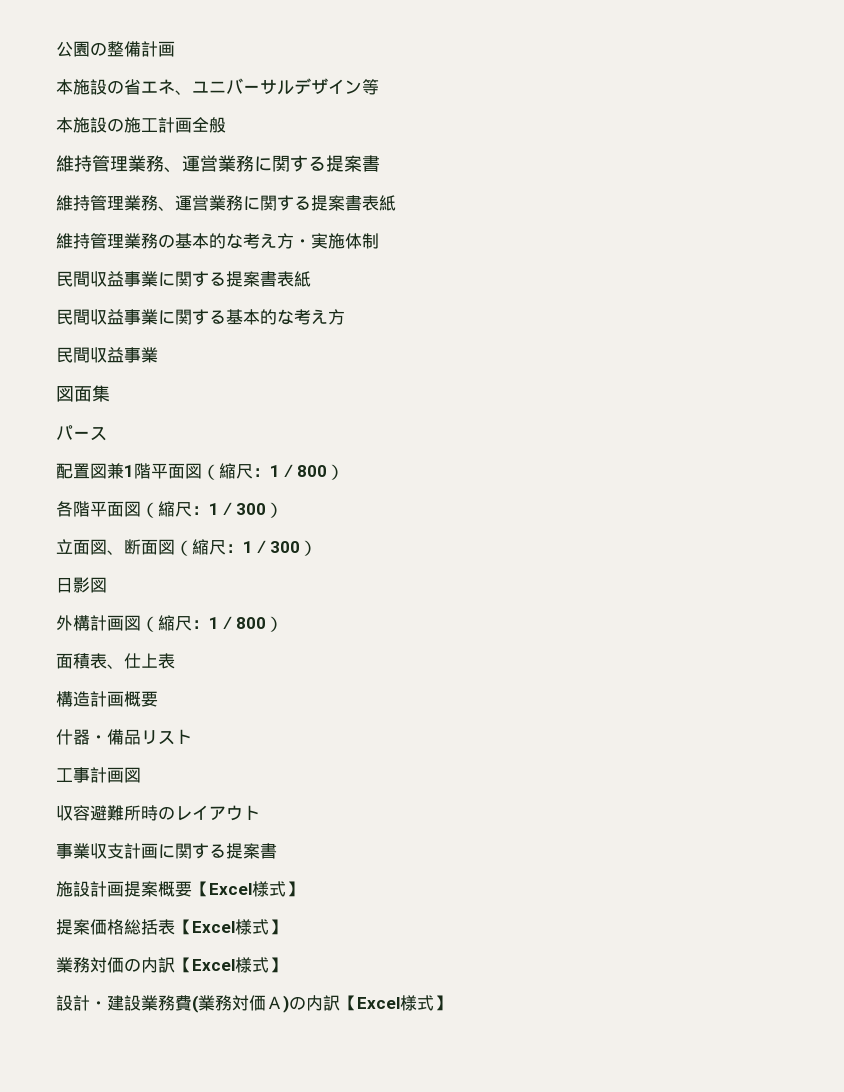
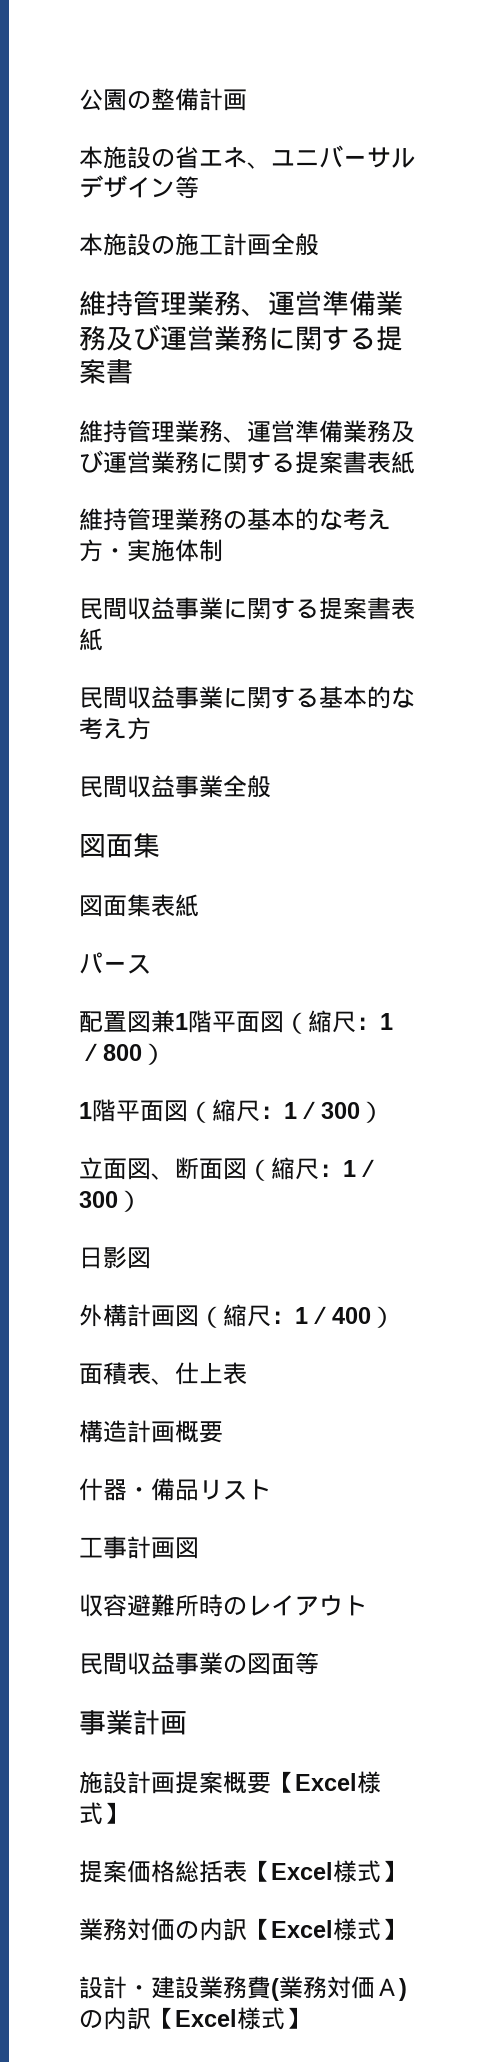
(218, 163) none -> [322,290,403,316] [79,324,214,351] 準備業務及び運営
(209, 203) none -> [295,420,415,443] [79,450,151,474] 準備業務及び運営
[56,385,110,402] // 図面集 -> [223,775,271,798] [79,833,160,858] [79,894,199,917] 全般 // 図面集 // 図面集表紙
[56,501,73,517] 各 -> [79,1102,92,1119] 1
[236,617,266,629] 800 -> [332,1307,371,1324] 400
[56,843,277,859] 事業収支計画に関する提案書 -> [79,1652,319,1675] [79,1710,187,1735] 民間収益事業の図面等 // 事業計画

